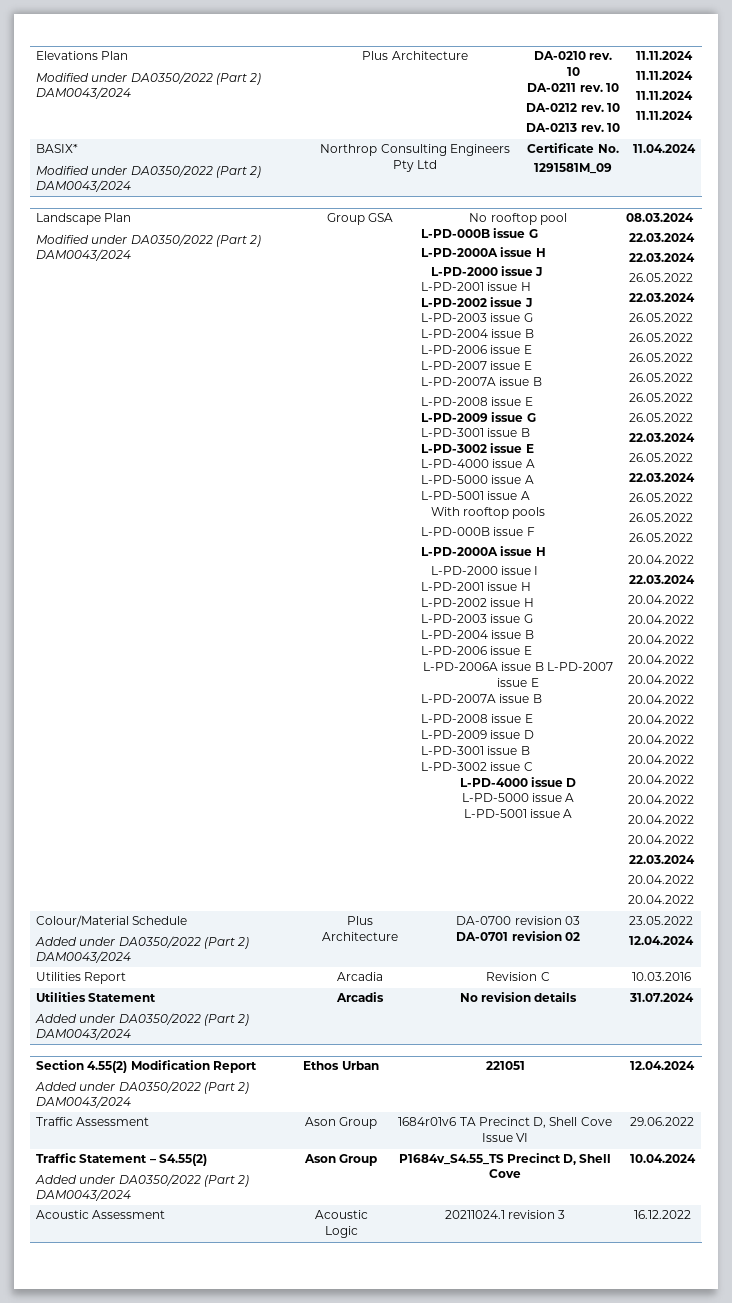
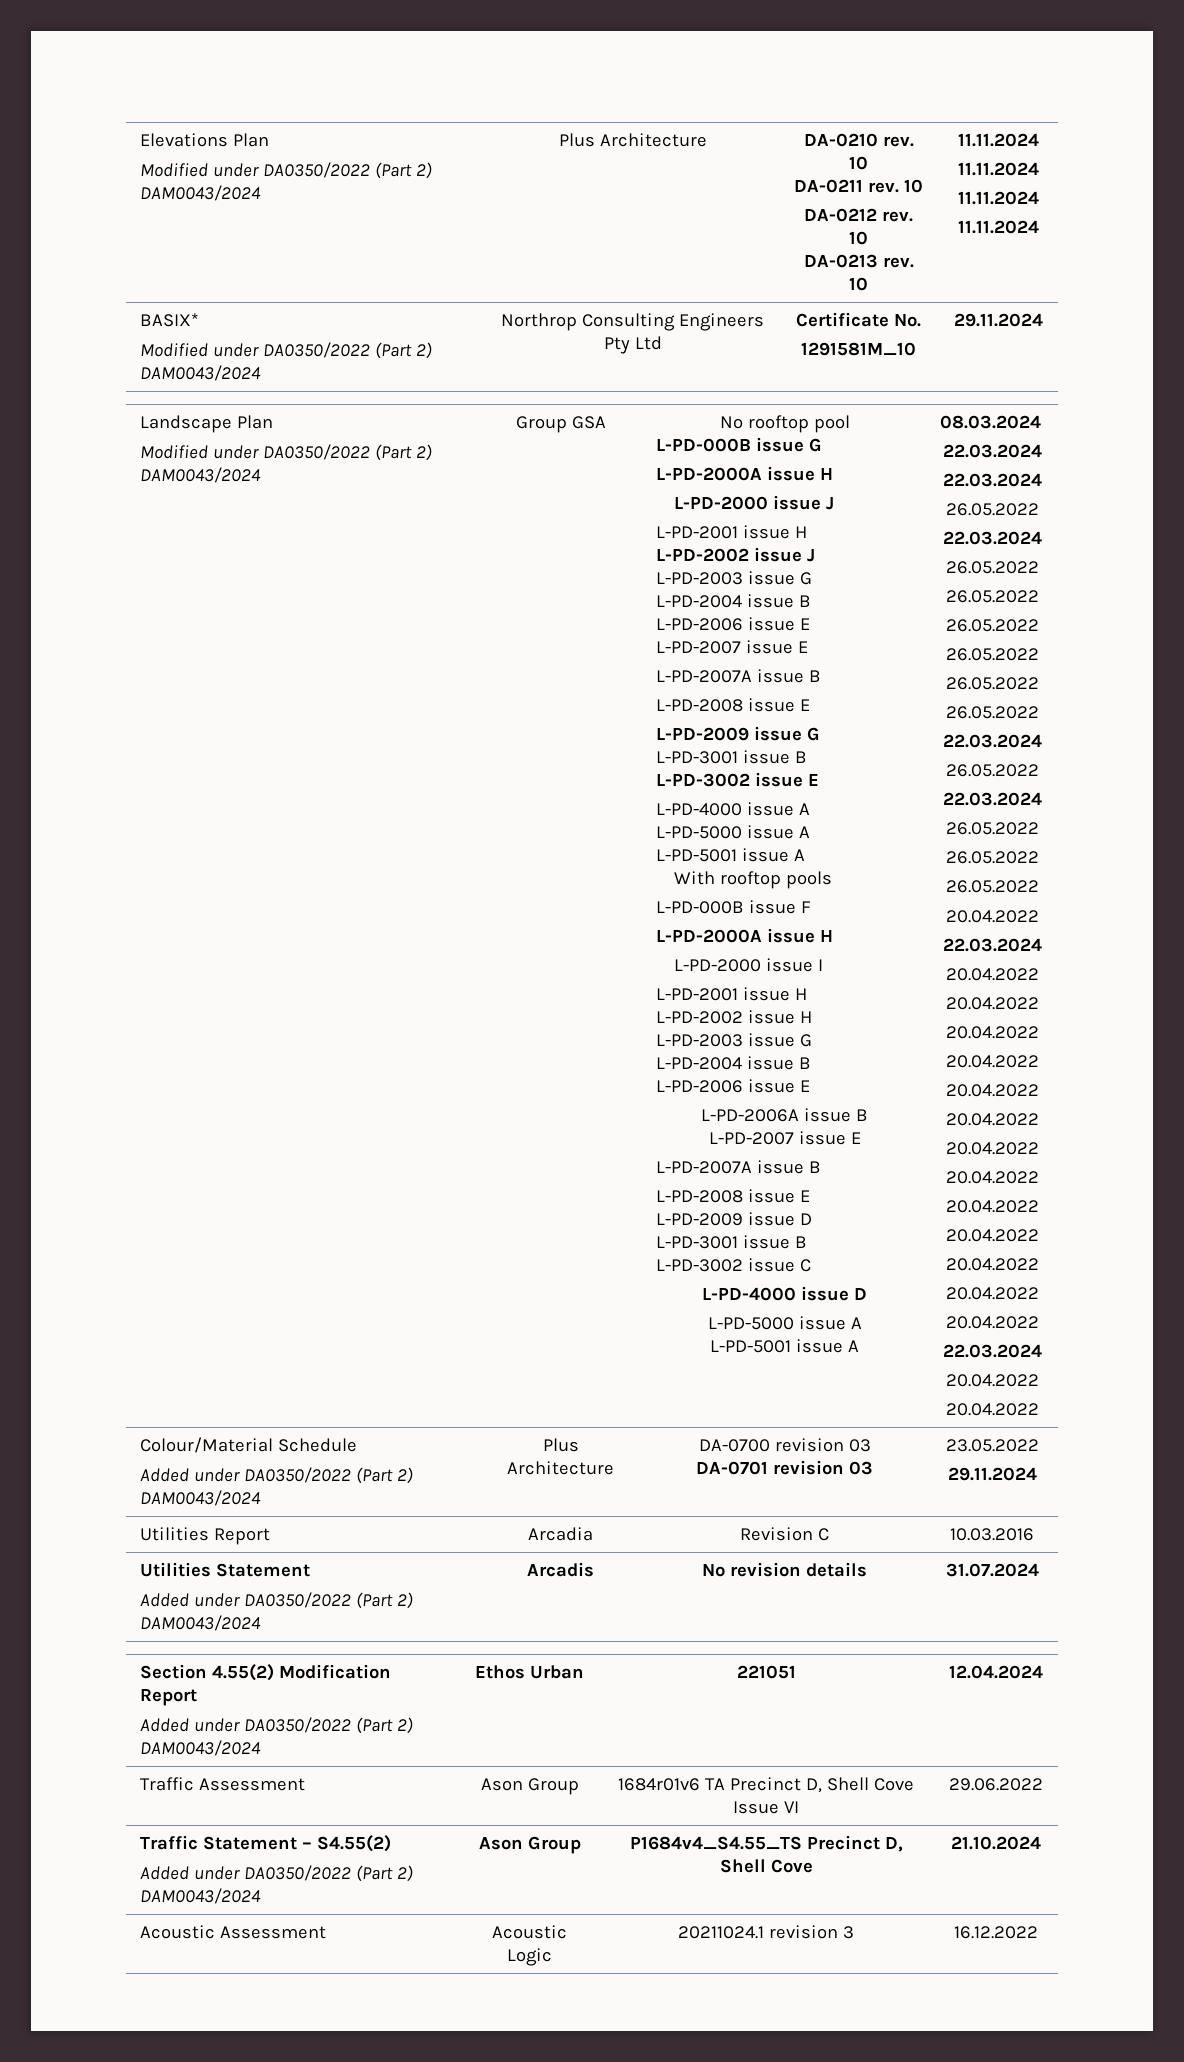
[534,163,612,174] [632,144,696,153] 1291581M_09 | 11.04.2024 -> [801,342,916,356] [953,313,1043,327] 1291581M_10 | 29.11.2024
[564,932,580,941] 02 -> [848,1461,873,1475] 03
[629,936,694,945] 12.04.2024 -> [947,1467,1037,1481] 29.11.2024
[398,1154,504,1165] P1684v_S4.55_TS -> [629,1836,802,1850] P1684v4_S4.55_TS
[629,1154,696,1163] 10.04.2024 -> [950,1836,1041,1850] 21.10.2024

